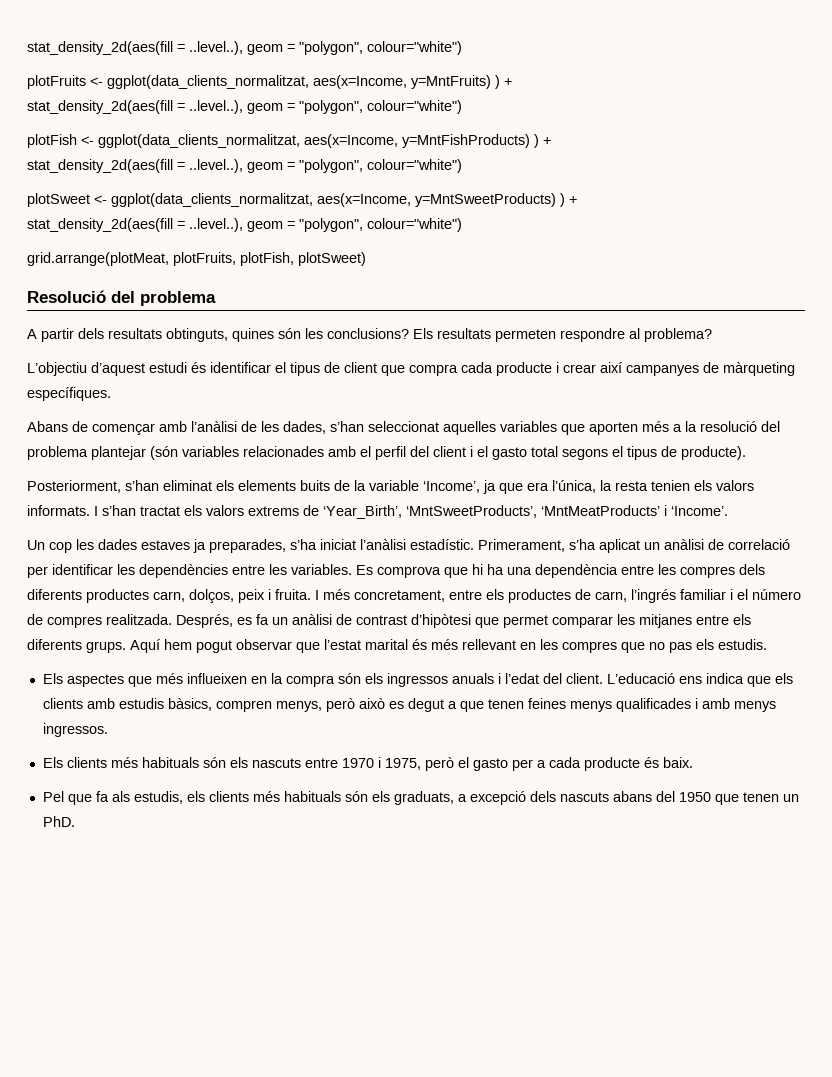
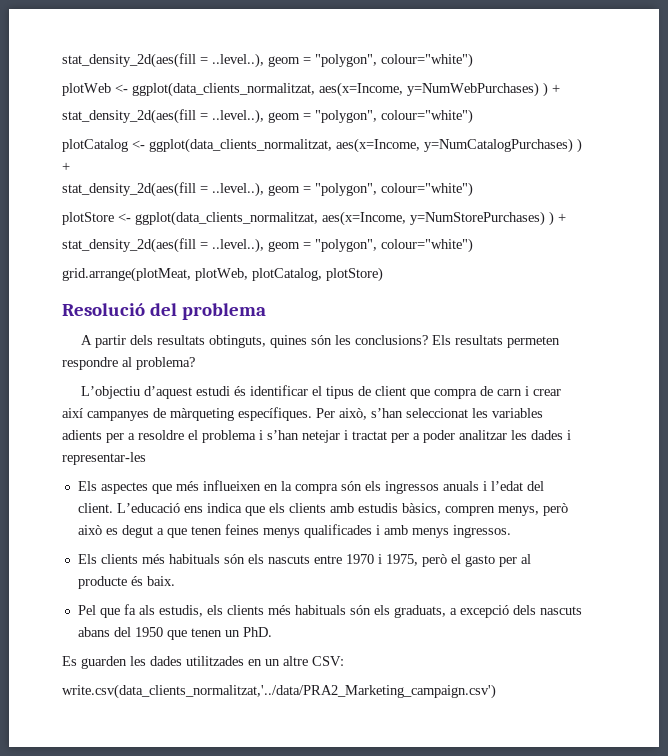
[27,41,462,55] [27,75,512,89] [27,100,462,114] [27,134,551,148] [27,159,462,173] [27,193,556,207] stat_density_2d(aes(fill = ..level..), geom = "polygon", colour="white") // plotFruits <- ggplot(data_clients_normalitzat, aes(x=Income, y=MntFruits) ) + // stat_density_2d(aes(fill = ..level..), geom = "polygon", colour="white") // plotFish <- ggplot(data_clients_normalitzat, aes(x=Income, y=MntFishProducts) ) + // stat_density_2d(aes(fill = ..level..), geom = "polygon", colour="white") // plotSweet <- ggplot(data_clients_normalitzat, aes(x=Income, y=MntSweetProducts) -> [62,53,473,68] [62,82,560,97] [62,109,473,124] [62,138,582,153] [62,162,70,171] [62,182,473,197] [62,211,545,226] stat_density_2d(aes(fill = ..level..), geom = "polygon", colour="white") // plotWeb <- ggplot(data_clients_normalitzat, aes(x=Income, y=NumWebPurchases) ) + // stat_density_2d(aes(fill = ..level..), geom = "polygon", colour="white") // plotCatalog <- ggplot(data_clients_normalitzat, aes(x=Income, y=NumCatalogPurchases) ) + // stat_density_2d(aes(fill = ..level..), geom = "polygon", colour="white") // plotStore <- ggplot(data_clients_normalitzat, aes(x=Income, y=NumStorePurchases)
[173,252,366,266] plotFruits, plotFish, plotSweet) -> [195,267,383,282] plotWeb, plotCatalog, plotStore)
[461,362,552,376] cada producte -> [479,386,522,396] de carn
[27,421,780,435] [27,446,746,460] [27,480,754,494] [27,505,728,519] [27,539,790,553] [27,564,765,578] [27,589,801,603] [27,614,751,628] [27,639,767,653] // Abans de començar amb l’anàlisi de les dades, s’han seleccionat aquelles variables que aporten més a la resolució del problema plantejar (són variables relacionades amb el perfil del client i el gasto total segons el tipus de producte). // Posteriorment, s’han eliminat els elements buits de la variable ‘Income’, ja que era l’única, la resta tenien els valors informats. I s’han tractat els valors extrems de ‘Year_Birth’, ‘MntSweetProducts’, ‘MntMeatProducts’ i ‘Income’. // Un cop les dades estaves ja preparades, s’ha iniciat l’anàlisi estadístic. Primerament, s’ha aplicat un anàlisi de correlació per identificar les dependències entre les variables. Es comprova que hi ha una dependència entre les compres dels diferents productes carn, dolços, peix i fruita. I més concretament, entre els productes de carn, l’ingrés familiar i el número de compres realitzada. Després, es fa un anàlisi de contrast d’hipòtesi que permet comparar les mitjanes entre els diferents grups. Aquí hem pogut observar que l’estat marital és més rellevant en les compres que no pas els estudis. -> [316,408,543,420] [62,430,571,443] [62,452,146,465] Per això, s’han seleccionat les variables adients per a resoldre el problema i s’han netejar i tractat per a poder analitzar les dades i representar-les
[536,757,581,768] a cada -> [520,554,531,564] al
(75, 821) none -> [62,656,344,669] [62,684,496,699] // Es guarden les dades utilitzades en un altre CSV: // write.csv(data_clients_normalitzat,'../data/PRA2_Marketing_campaign.csv')

